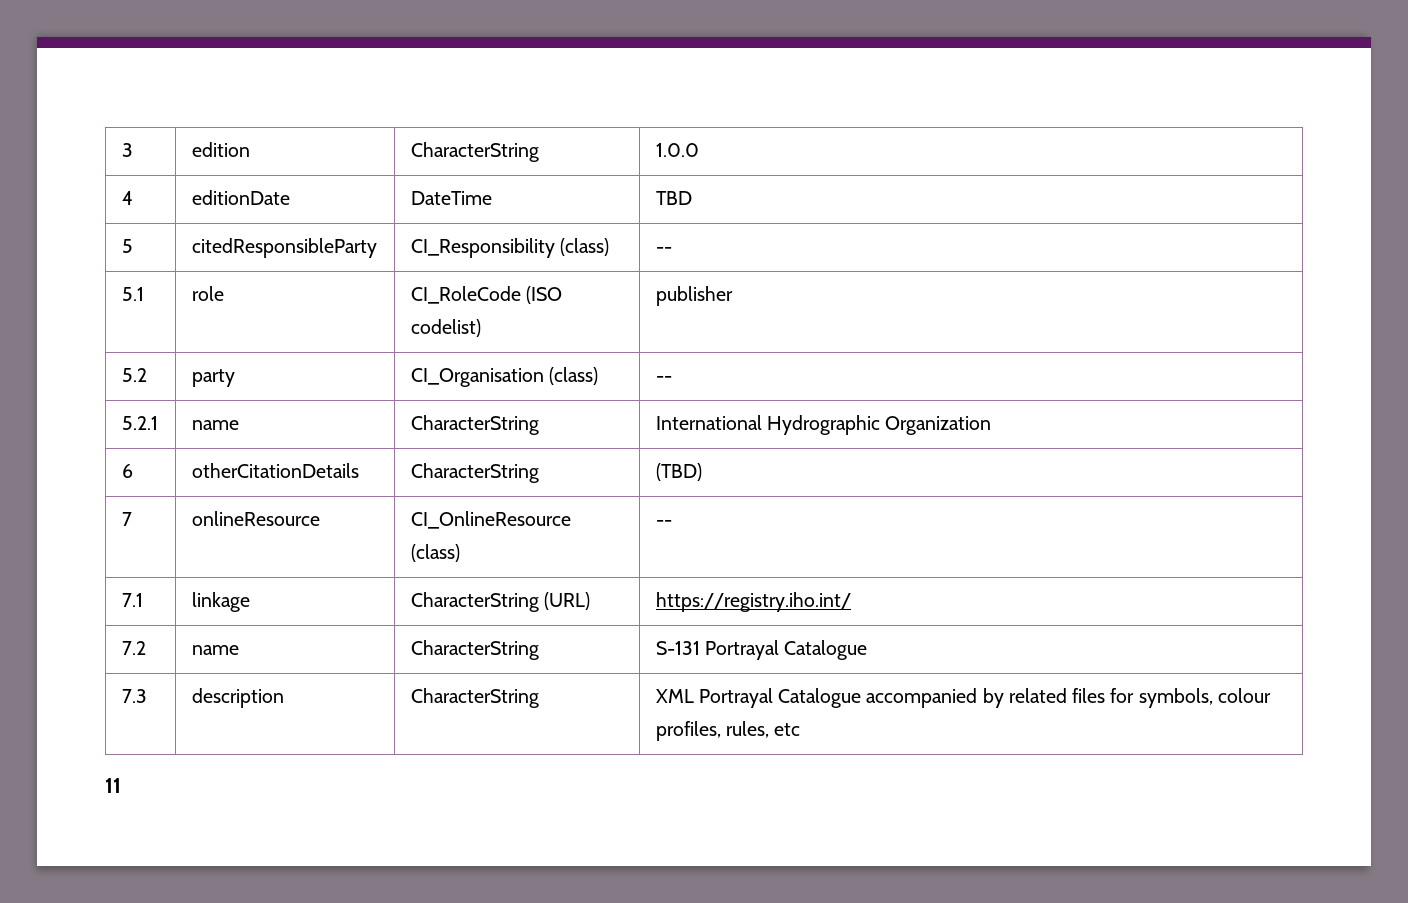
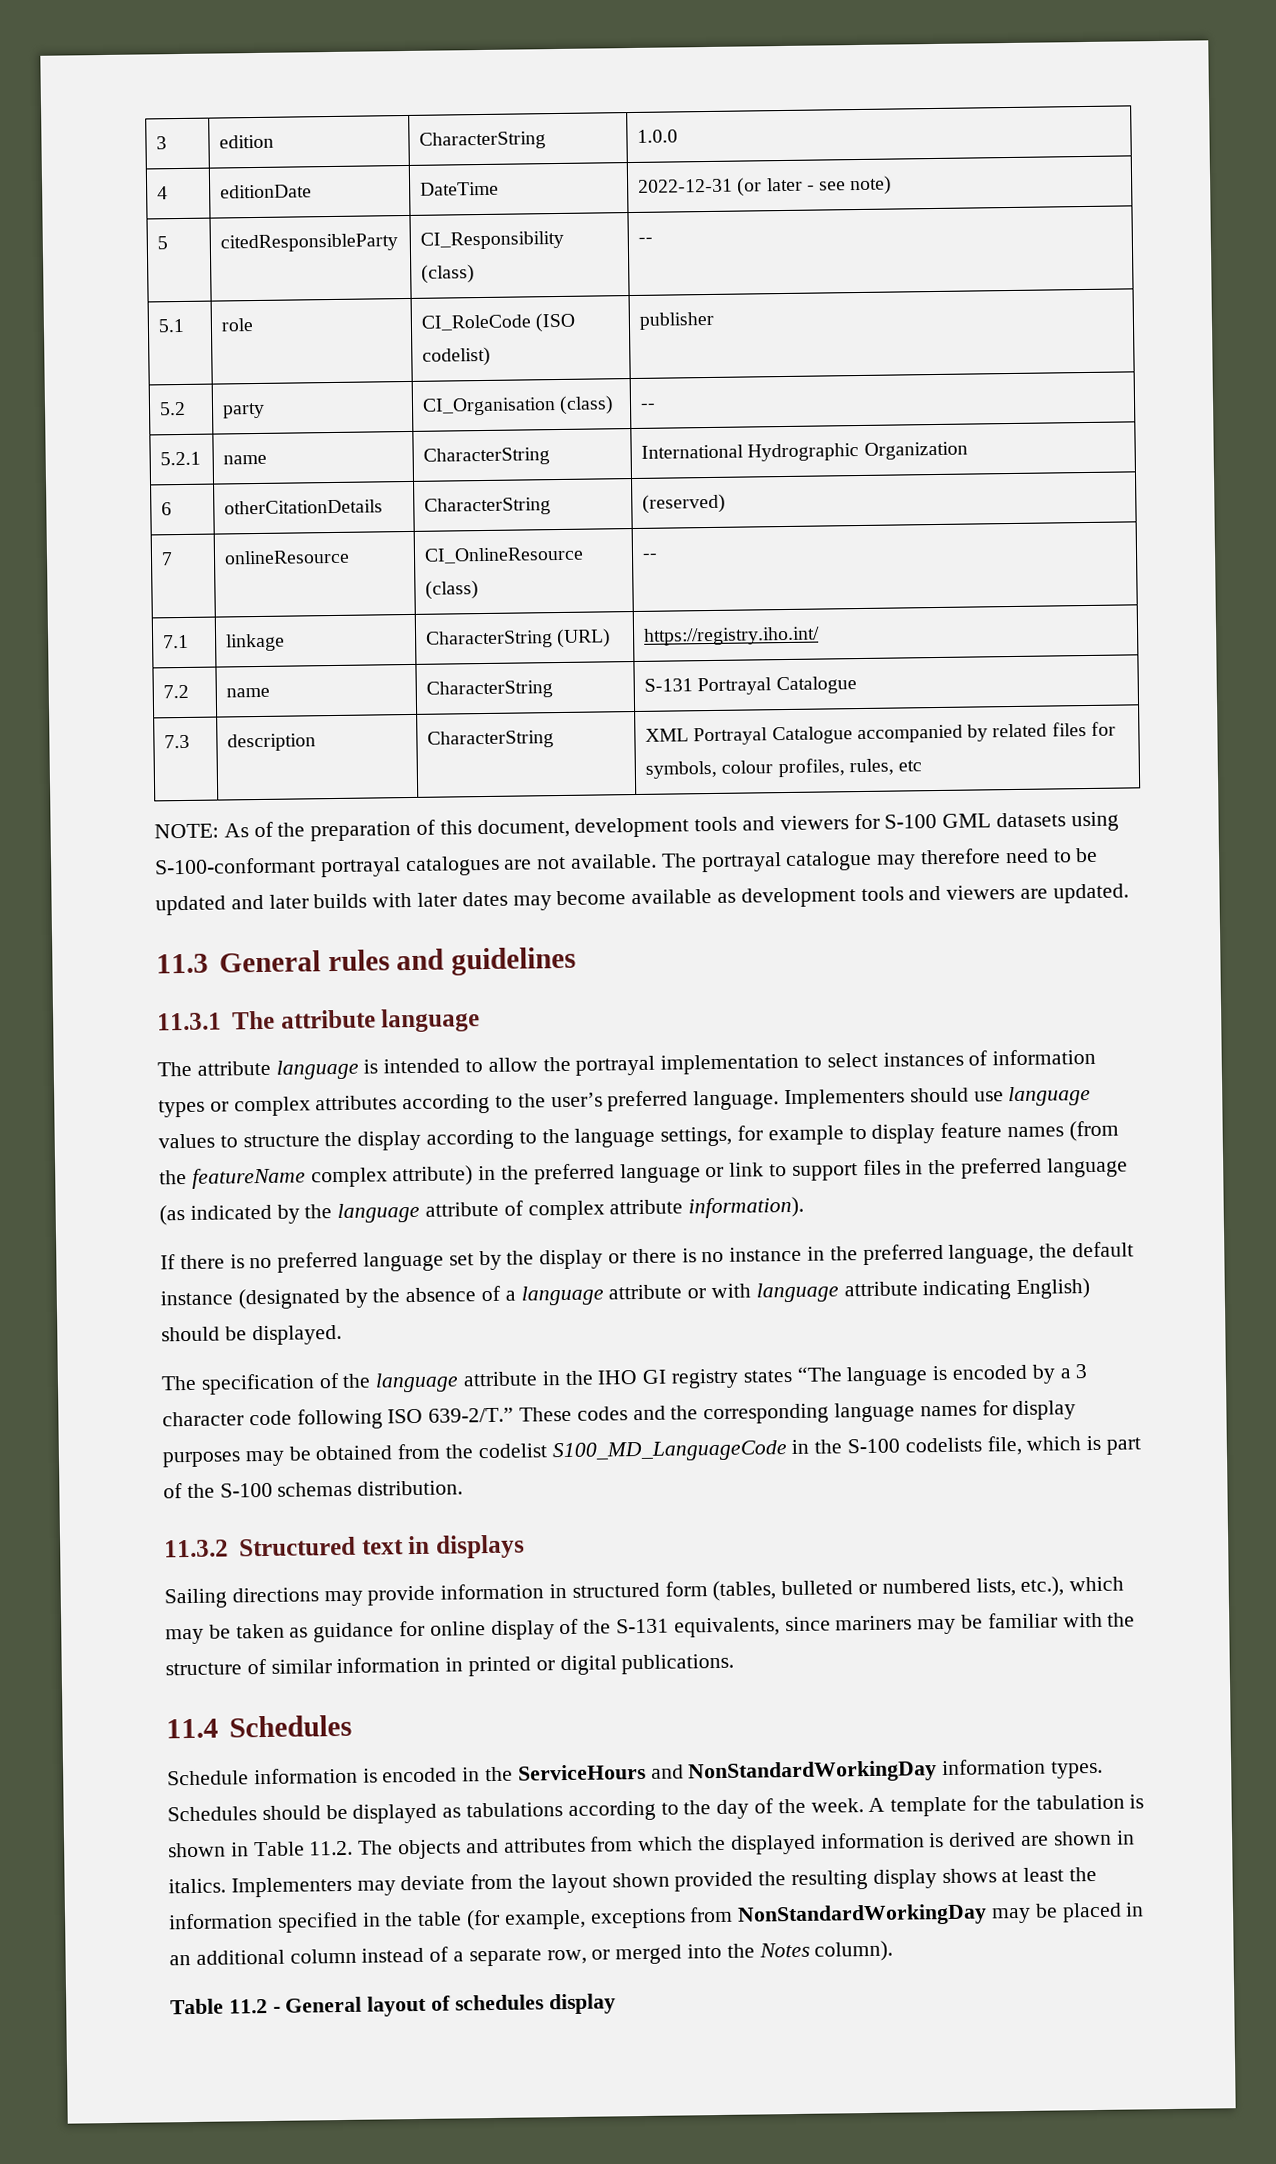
[655,191,692,205] TBD -> [638,175,893,197] 2022-12-31 (or later - see note)
[655,463,702,481] (TBD) -> [642,493,727,514] (reserved)
[105,778,121,793] 11 -> [154,811,1119,842] [155,847,1099,878] [155,883,1129,916] [156,946,577,976] [157,1008,481,1033] [157,1048,1097,1080] [158,1085,1092,1118] [158,1120,1119,1151] [159,1157,1128,1189] [159,1196,805,1226] [160,1241,1135,1273] [160,1278,1091,1310] [161,1324,342,1346] [161,1364,1088,1395] [162,1400,1077,1430] [162,1435,1142,1468] [163,1480,464,1499] [164,1534,525,1559] [164,1576,1125,1609] [165,1612,1136,1645] [165,1653,735,1677] [166,1714,352,1739] [167,1758,1104,1786] [167,1794,1145,1824] [168,1830,1135,1860] [168,1866,1098,1898] [168,1902,1145,1933] [169,1940,894,1967] [170,1993,616,2017] NOTE: As of the preparation of this document, development tools and viewers for S-100 GML datasets using S-100-conformant portrayal catalogues are not available. The portrayal catalogue may therefore need to be updated and later builds with later dates may become available as development tools and viewers are updated. // 11.3 General rules and guidelines // 11.3.1 The attribute language // The attribute language is intended to allow the portrayal implementation to select instances of information types or complex attributes according to the user’s preferred language. Implementers should use language values to structure the display according to the language settings, for example to display feature names (from the featureName complex attribute) in the preferred language or link to support files in the preferred language (as indicated by the language attribute of complex attribute information). // If there is no preferred language set by the display or there is no instance in the preferred language, the default instance (designated by the absence of a language attribute or with language attribute indicating English) should be displayed. // The specification of the language attribute in the IHO GI registry states “The language is encoded by a 3 character code following ISO 639-2/T.” These codes and the corresponding language names for display purposes may be obtained from the codelist S100_MD_LanguageCode in the S-100 codelists file, which is part of the S-100 schemas distribution. // 11.3.2 Structured text in displays // Sailing directions may provide information in structured form (tables, bulleted or numbered lists, etc.), which may be taken as guidance for online display of the S-131 equivalents, since mariners may be familiar with the structure of similar information in printed or digital publications. // 11.4 Schedules // Schedule information is encoded in the ServiceHours and NonStandardWorkingDay information types. Schedules should be displayed as tabulations according to the day of the week. A template for the tabulation is shown in Table 11.2. The objects and attributes from which the displayed information is derived are shown in italics. Implementers may deviate from the layout shown provided the resulting display shows at least the information specified in the table (for example, exceptions from NonStandardWorkingDay may be placed in an additional column instead of a separate row, or merged into the Notes column). // Table 11.2 - General layout of schedules display

